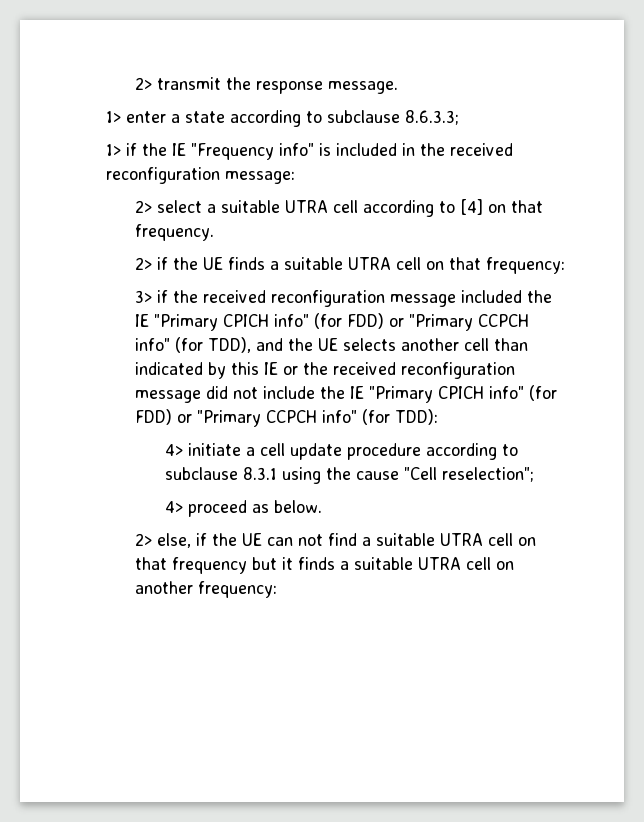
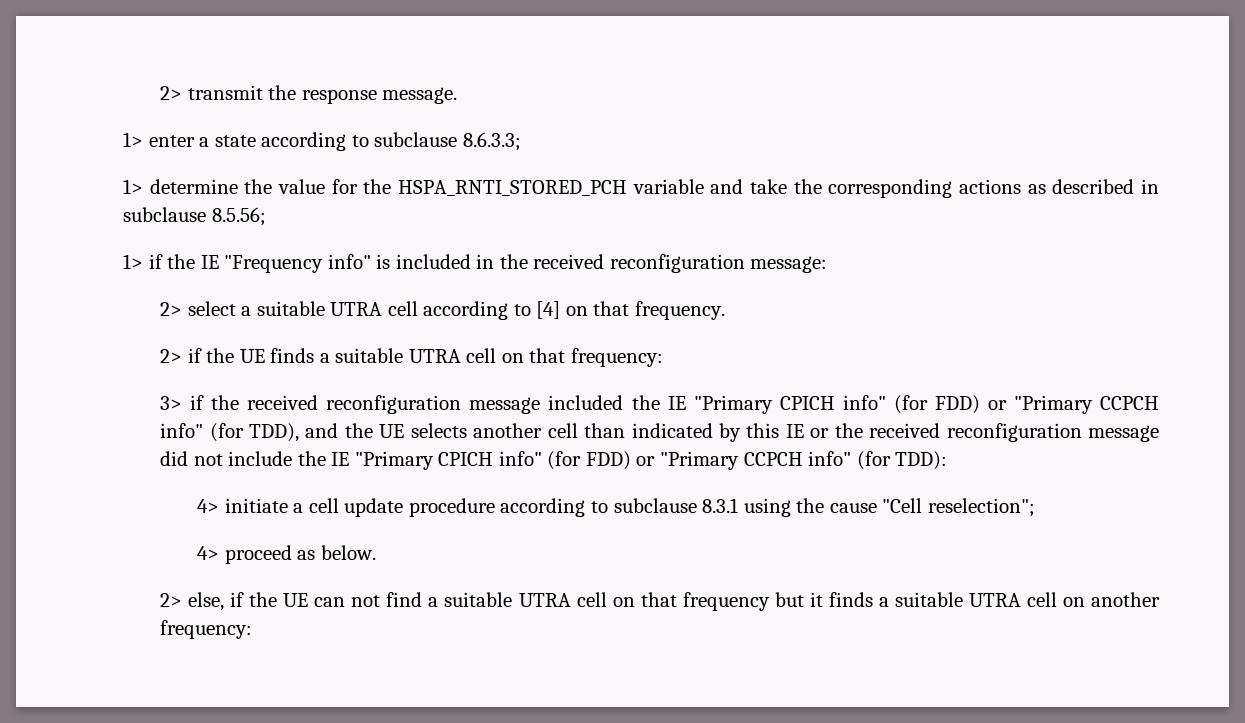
(459, 117) none -> [123,179,1159,198] [123,207,266,226] // 1> determine the value for the HSPA_RNTI_STORED_PCH variable and take the corresponding actions as described in subclause 8.5.56;

